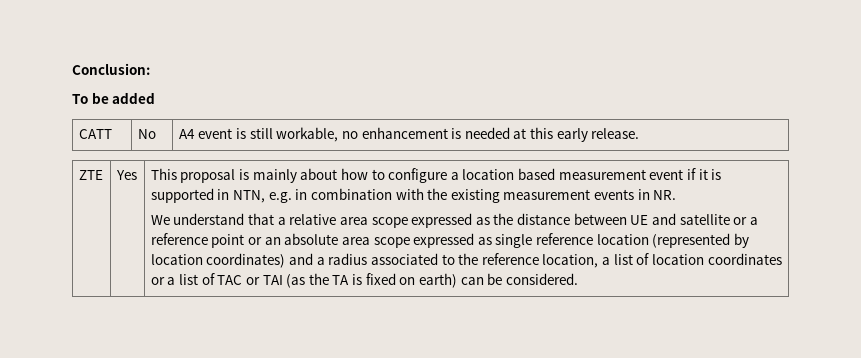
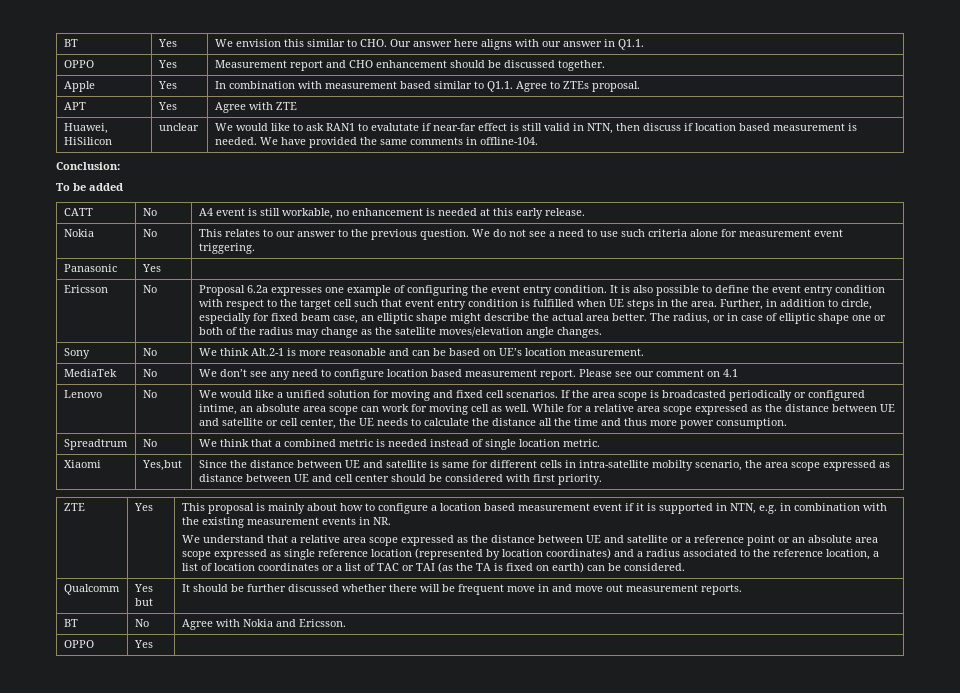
(72, 69) none -> [63,39,78,47] [157,39,177,47] [214,39,644,50] [63,60,94,68] [157,60,177,68] [214,60,605,71] [63,81,95,92] [157,81,177,89] [214,81,640,92] [63,102,86,110] [157,102,177,110] [214,102,297,113] [63,123,108,134] [63,137,112,145] [158,123,199,131] [214,123,857,134] [214,137,538,148] BT | Yes | We envision this similar to CHO. Our answer here aligns with our answer in Q1.1. // OPPO | Yes | Measurement report and CHO enhancement should be discussed together. // Apple | Yes | In combination with measurement based similar to Q1.1. Agree to ZTEs proposal. // APT | Yes | Agree with ZTE // Huawei, HiSilicon | unclear | We would like to ask RAN1 to evalutate if near-far effect is still valid in NTN, then discuss if location based measurement is needed. We have provided the same comments in offline-104. //
(640, 133) none -> [63,229,94,237] [142,229,157,237] [198,229,843,240] [198,243,255,254] [63,264,117,272] [141,264,161,272] [63,285,108,293] [142,285,157,293] [198,285,885,296] [198,299,872,310] [198,313,886,324] [198,327,602,338] [63,348,90,359] [142,348,157,356] [198,348,644,356] [63,369,117,377] [142,369,157,377] [198,369,738,380] [63,390,102,398] [142,390,157,398] [198,390,865,401] [198,404,895,415] [198,418,787,429] [63,439,128,450] [142,439,157,447] [198,439,600,450] [63,460,101,468] [141,460,182,471] [198,460,890,471] [198,474,602,485] // Nokia | No | This relates to our answer to the previous question. We do not see a need to use such criteria alone for measurement event triggering. // Panasonic | Yes | // Ericsson | No | Proposal 6.2a expresses one example of configuring the event entry condition. It is also possible to define the event entry condition with respect to the target cell such that event entry condition is fulfilled when UE steps in the area. Further, in addition to circle, especially for fixed beam case, an elliptic shape might describe the actual area better. The radius, or in case of elliptic shape one or both of the radius may change as the satellite moves/elevation angle changes. // Sony | No | We think Alt.2-1 is more reasonable and can be based on UE’s location measurement. // MediaTek | No | We don’t see any need to configure location based measurement report. Please see our comment on 4.1 // Lenovo | No | We would like a unified solution for moving and fixed cell scenarios. If the area scope is broadcasted periodically or configured intime, an absolute area scope can work for moving cell as well. While for a relative area scope expressed as the distance between UE and satellite or cell center, the UE needs to calculate the distance all the time and thus more power consumption. // Spreadtrum | No | We think that a combined metric is needed instead of single location metric. // Xiaomi | Yes,but | Since the distance between UE and satellite is same for different cells in intra-satellite mobilty scenario, the area scope expressed as distance between UE and cell center should be considered with first priority.
(578, 279) none -> [63,584,120,595] [133,584,153,592] [134,598,153,606] [181,584,742,595] [63,619,78,627] [134,619,149,627] [181,619,346,630] [63,640,94,648] [133,640,153,648] // Qualcomm | Yes but | It should be further discussed whether there will be frequent move in and move out measurement reports. // BT | No | Agree with Nokia and Ericsson. // OPPO | Yes |

